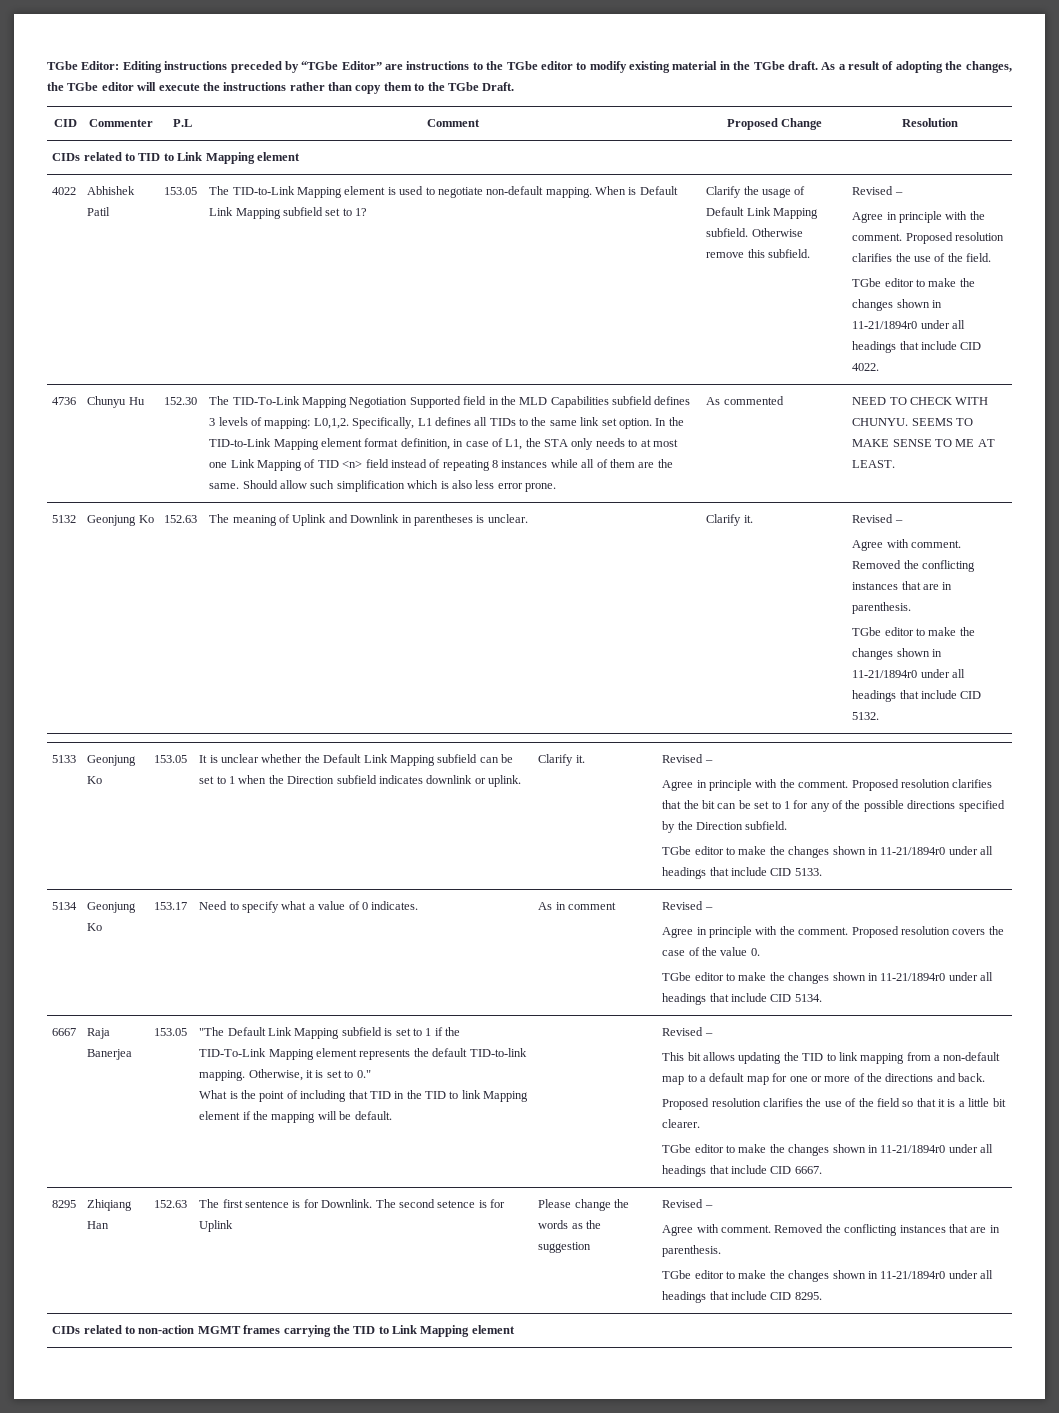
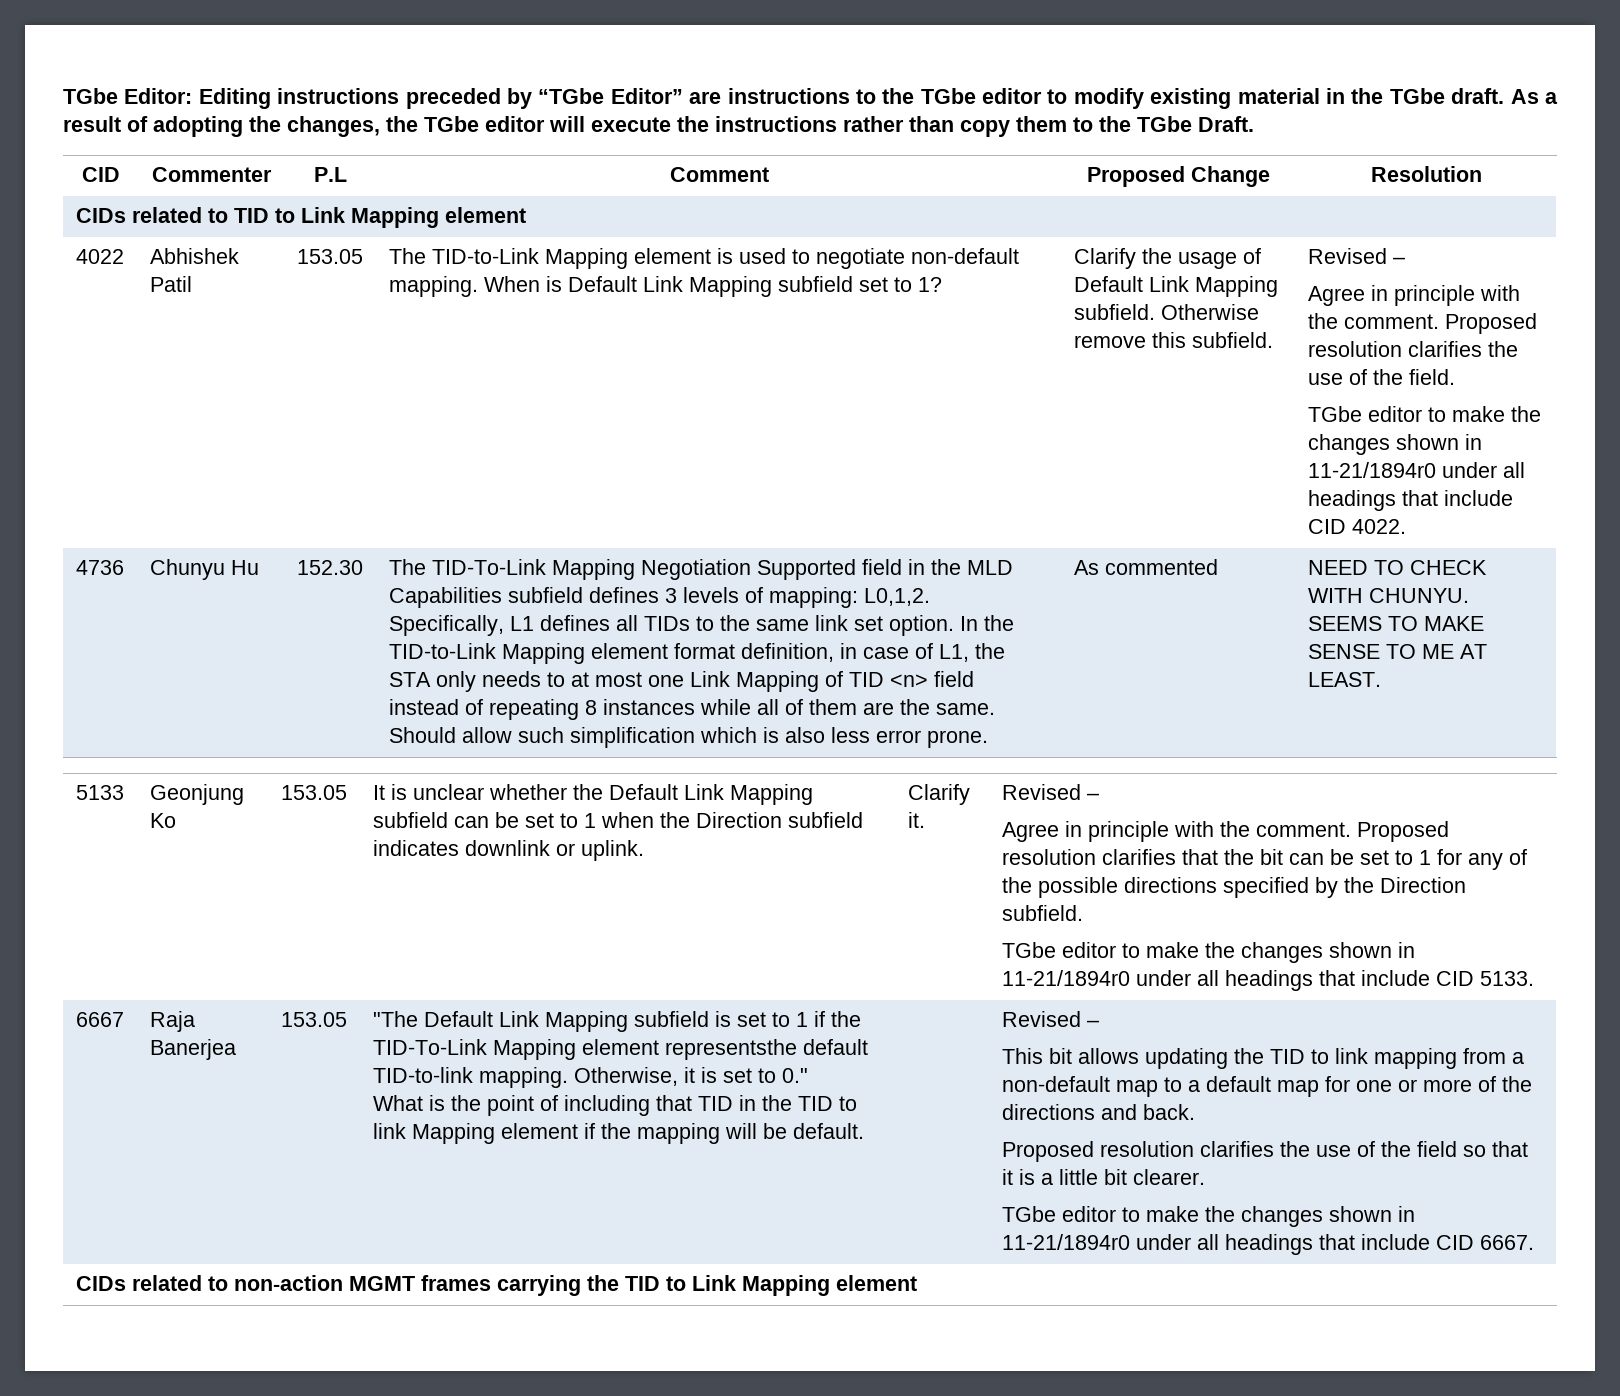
[52,515,77,523] [87,515,154,526] [164,515,198,523] [209,514,528,526] [706,514,753,526] [852,514,903,523] [852,539,962,551] [852,560,976,572] [852,581,953,590] [852,602,912,614] [852,627,975,636] [852,648,943,660] [852,669,966,678] [852,690,982,702] [852,712,880,720] // 5132 | Geonjung Ko | 152.63 | The meaning of Uplink and Downlink in parentheses is unclear. | Clarify it. | Revised – // Agree with comment. Removed the conflicting instances that are in parenthesis. // TGbe editor to make the changes shown in 11-21/1894r0 under all headings that include CID 5132. -> (1381, 679) none
[52,902,78,910] [87,902,137,913] [87,923,103,931] [154,902,188,910] [199,901,419,913] [538,902,617,910] [662,901,713,910] [662,926,1004,938] [662,947,760,956] [662,972,994,984] [662,993,822,1005] // 5134 | Geonjung Ko | 153.17 | Need to specify what a value of 0 indicates. | As in comment | Revised – // Agree in principle with the comment. Proposed resolution covers the case of the value 0. // TGbe editor to make the changes shown in 11-21/1894r0 under all headings that include CID 5134. -> (1534, 978) none
[359,1048,429,1060] represents the -> [664,1039,797,1060] representsthe
[52,1200,77,1208] [87,1199,133,1211] [87,1221,110,1229] [154,1200,188,1208] [199,1199,506,1208] [199,1220,234,1232] [538,1199,630,1211] [538,1220,602,1229] [538,1242,592,1253] [662,1199,713,1208] [662,1224,1000,1236] [662,1245,722,1257] [662,1270,994,1282] [662,1291,822,1303] // 8295 | Zhiqiang Han | 152.63 | The first sentence is for Downlink. The second setence is for Uplink | Please change the words as the suggestion | Revised – // Agree with comment. Removed the conflicting instances that are in parenthesis. // TGbe editor to make the changes shown in 11-21/1894r0 under all headings that include CID 8295. -> (1534, 1242) none

